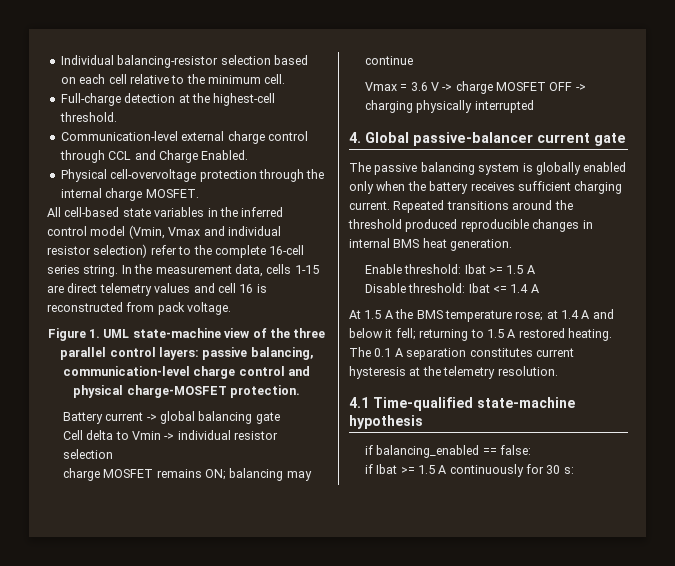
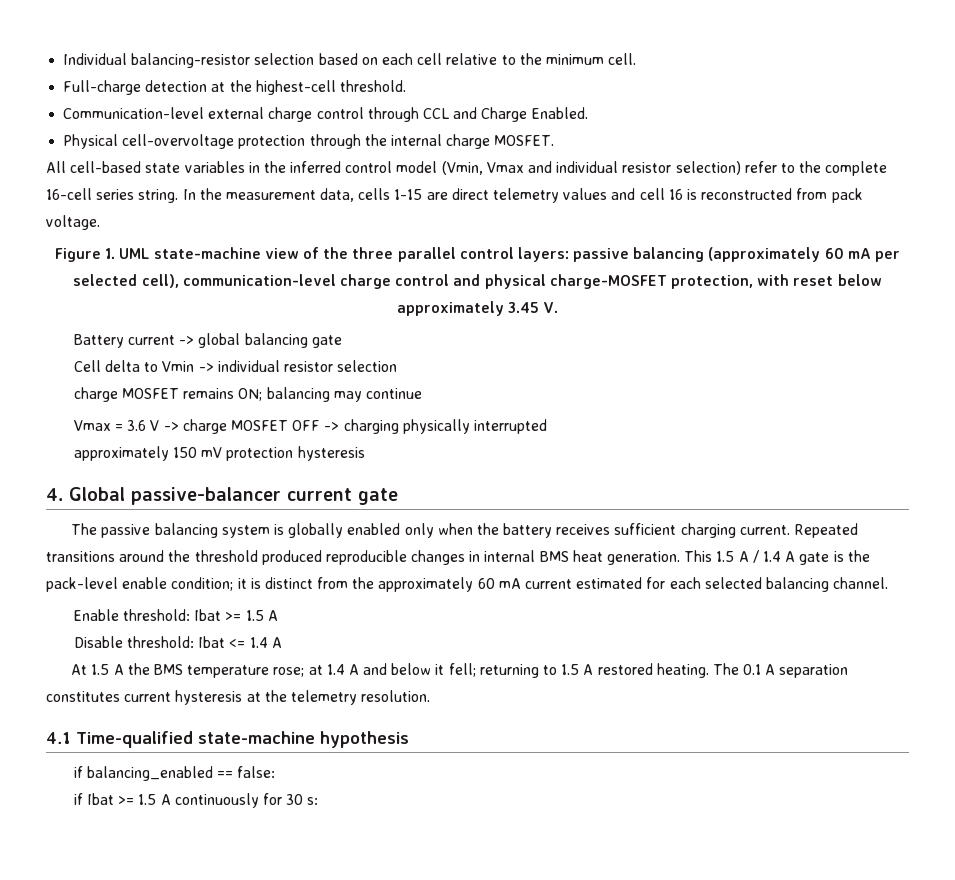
[250,347,313,360] balancing, -> [633,247,900,262] [73,274,179,288] balancing (approximately 60 mA per selected cell),
[229,385,300,398] protection. -> [670,274,882,289] [396,301,559,316] protection, with reset below approximately 3.45 V.
(534, 106) none -> [73,446,365,461] // approximately 150 mV protection hysteresis
(513, 245) none -> [684,550,870,565] [46,577,889,592] This 1.5 A / 1.4 A gate is the pack-level enable condition; it is distinct from the approximately 60 mA current estimated for each selected balancing channel.

